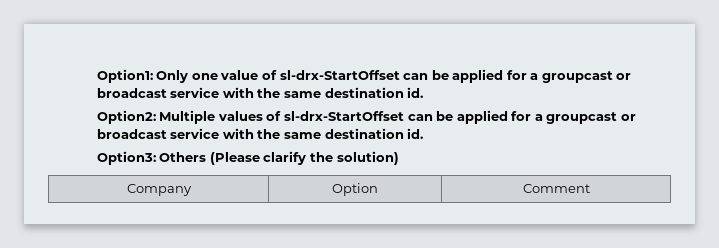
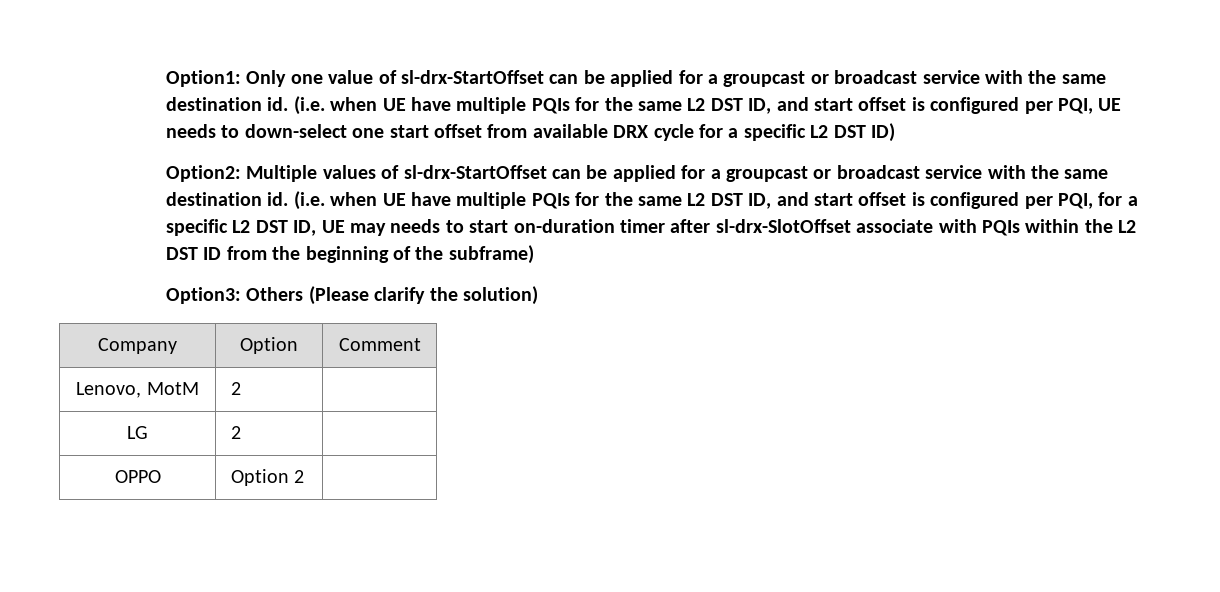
(424, 92) none -> [293,96,1122,115] [165,123,895,142] (i.e. when UE have multiple PQIs for the same L2 DST ID, and start offset is configured per PQI, UE needs to down-select one start offset from available DRX cycle for a specific L2 DST ID)
(424, 133) none -> [293,191,1138,210] [165,219,1137,236] [165,245,534,264] (i.e. when UE have multiple PQIs for the same L2 DST ID, and start offset is configured per PQI, for a specific L2 DST ID, UE may needs to start on-duration timer after sl-drx-SlotOffset associate with PQIs within the L2 DST ID from the beginning of the subframe)
(590, 188) none -> [76,382,199,398] [230,382,241,395] [127,426,148,439] [230,426,241,439] [114,470,161,483] [230,469,305,486] // Lenovo, MotM | 2 | // LG | 2 | // OPPO | Option 2 |

